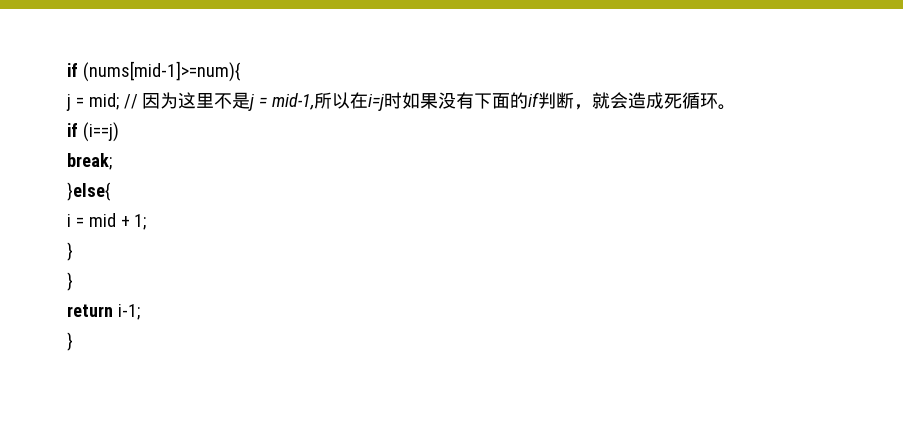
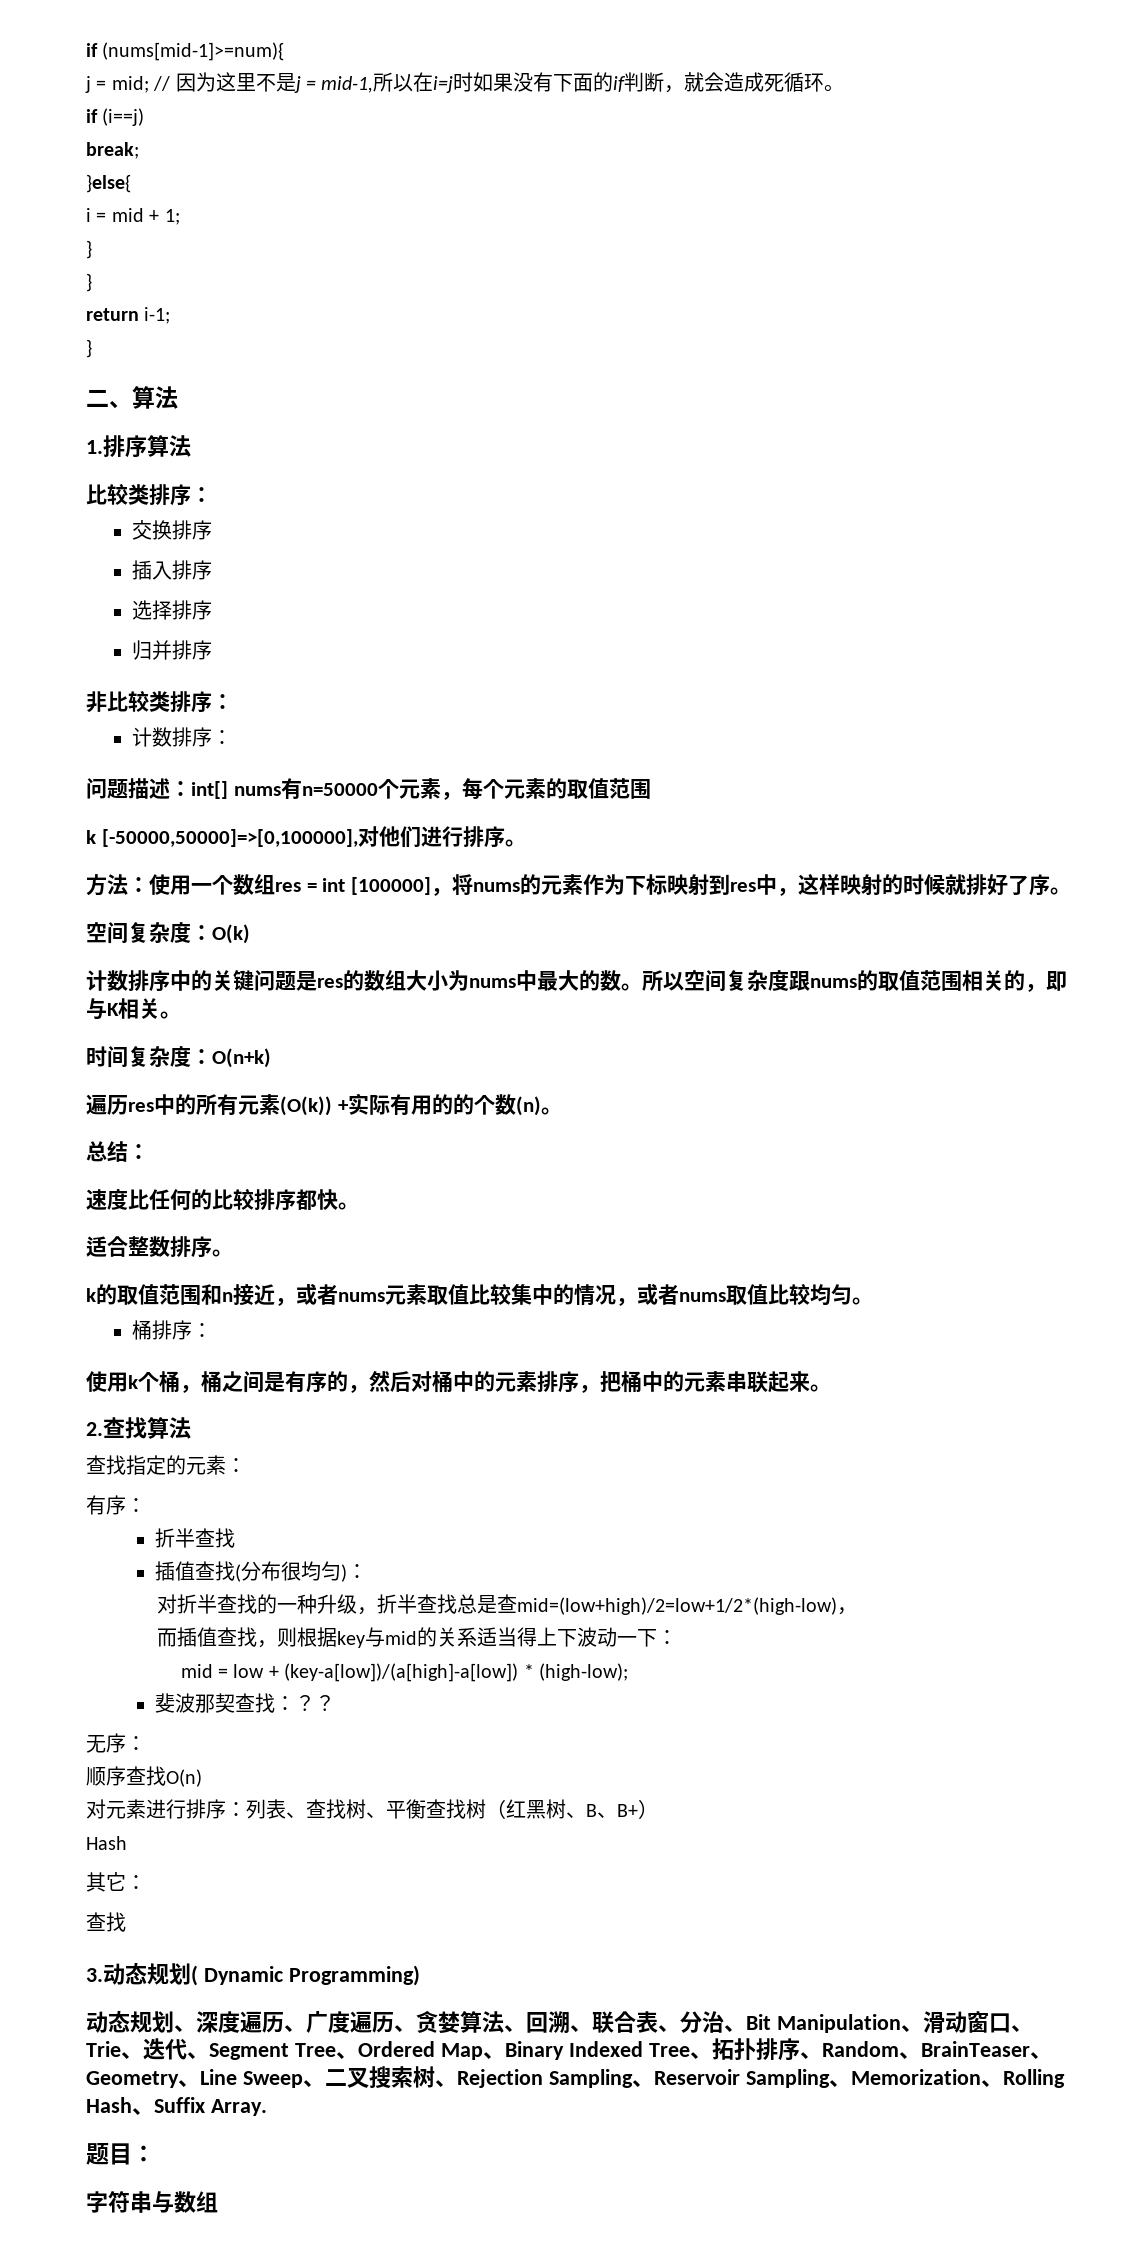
(73, 341) none -> [86,386,178,409] [86,435,191,458] [86,483,212,506] [131,520,212,540] [131,560,212,580] [131,600,212,620] [131,640,212,660] [86,690,233,713] [131,727,232,747] [86,778,651,800] [86,826,526,848] [86,874,1072,896] [86,922,250,944] [86,970,1067,992] [86,998,181,1020] [86,1046,271,1068] [86,1093,562,1116] [86,1141,149,1162] [86,1188,359,1211] [86,1236,233,1258] [86,1283,873,1306] [131,1320,212,1340] [86,1370,831,1393] [86,1417,191,1439] [86,1455,246,1475] [86,1495,146,1515] [155,1528,236,1548] [155,1561,368,1582] [157,1594,858,1615] [157,1627,678,1648] [180,1663,629,1682] [155,1693,336,1713] [86,1733,146,1753] [86,1766,202,1787] [86,1799,658,1819] [86,1836,127,1850] [86,1872,146,1892] [86,1912,126,1932] [86,1962,420,1986] [86,2010,1033,2033] [86,2038,1052,2061] [86,2066,1065,2089] [86,2097,267,2116] [86,2143,155,2165] [86,2191,218,2213] // 二、算法 // 1.排序算法 // 比较类排序： // 交换排序 // 插入排序 // 选择排序 // 归并排序 // 非比较类排序： // 计数排序： // 问题描述：int[] nums有n=50000个元素，每个元素的取值范围 // k [-50000,50000]=>[0,100000],对他们进行排序。 // 方法：使用一个数组res = int [100000]，将nums的元素作为下标映射到res中，这样映射的时候就排好了序。 // 空间复杂度：O(k) // 计数排序中的关键问题是res的数组大小为nums中最大的数。所以空间复杂度跟nums的取值范围相关的，即与K相关。 // 时间复杂度：O(n+k) // 遍历res中的所有元素(O(k)) +实际有用的的个数(n)。 // 总结： // 速度比任何的比较排序都快。 // 适合整数排序。 // k的取值范围和n接近，或者nums元素取值比较集中的情况，或者nums取值比较均匀。 // 桶排序： // 使用k个桶，桶之间是有序的，然后对桶中的元素排序，把桶中的元素串联起来。 // 2.查找算法 // 查找指定的元素： // 有序： // 折半查找 // 插值查找(分布很均匀)： // 对折半查找的一种升级，折半查找总是查mid=(low+high)/2=low+1/2*(high-low)， // 而插值查找，则根据key与mid的关系适当得上下波动一下： // mid = low + (key-a[low])/(a[high]-a[low]) * (high-low); // 斐波那契查找：？？ // 无序： // 顺序查找O(n) // 对元素进行排序：列表、查找树、平衡查找树（红黑树、B、B+） // Hash // 其它： // 查找 // 3.动态规划( Dynamic Programming) // 动态规划、深度遍历、广度遍历、贪婪算法、回溯、联合表、分治、Bit Manipulation、滑动窗口、Trie、迭代、Segment Tree、Ordered Map、Binary Indexed Tree、拓扑排序、Random、BrainTeaser、Geometry、Line Sweep、二叉搜索树、Rejection Sampling、Reservoir Sampling、Memorization、Rolling Hash、Suffix Array. // 题目： // 字符串与数组

